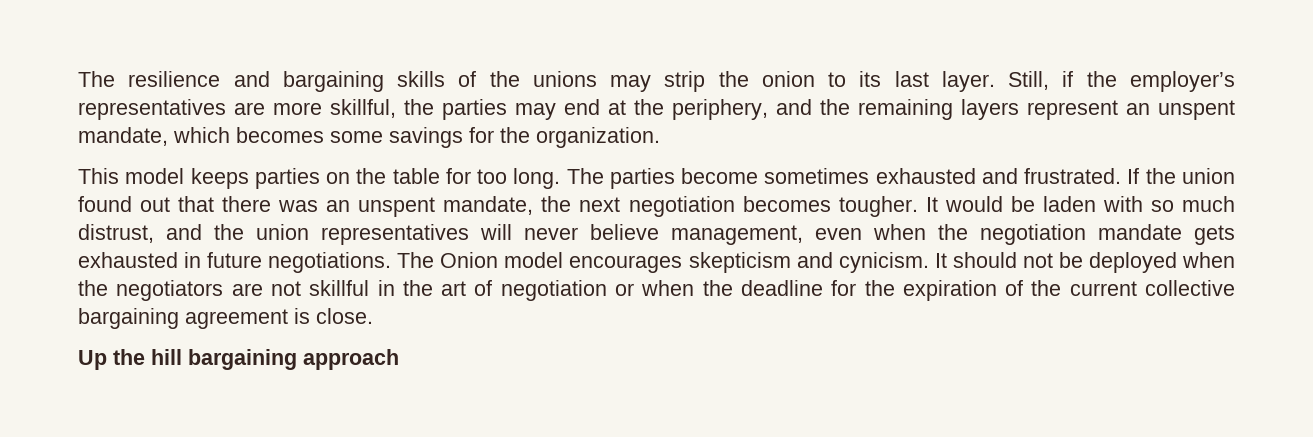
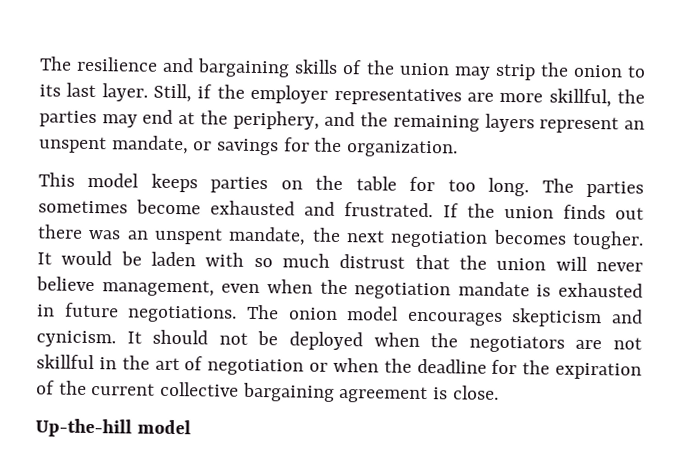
[532,71,597,87] unions -> [398,62,450,76] union
[1130,71,1236,92] employer’s -> [250,84,329,104] employer
[173,127,383,143] which becomes some -> [193,141,213,151] or
[681,168,870,184] become sometimes -> [38,199,202,215] sometimes become
[78,196,215,212] found out that -> [562,204,644,220] finds out
[78,224,469,245] distrust, and the union representatives -> [339,253,547,271] distrust that the union
[1194,225,1235,245] gets -> [536,284,552,297] is
[440,252,499,268] Onion -> [287,307,338,320] onion
[78,349,399,370] Up the hill bargaining approach -> [35,418,191,438] Up-the-hill model

